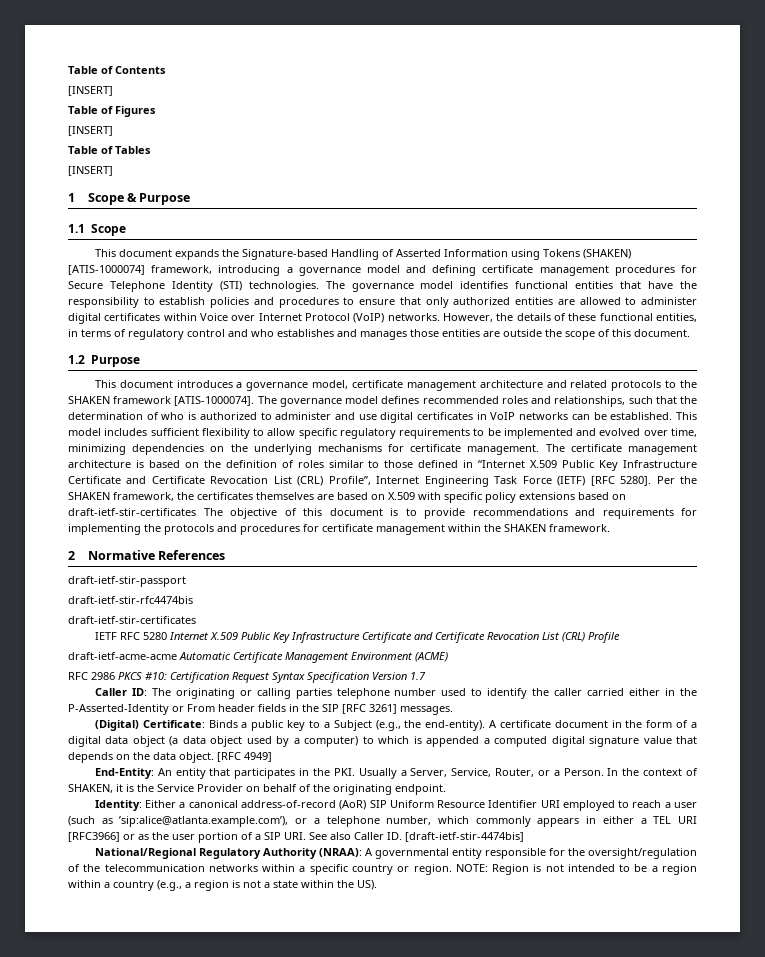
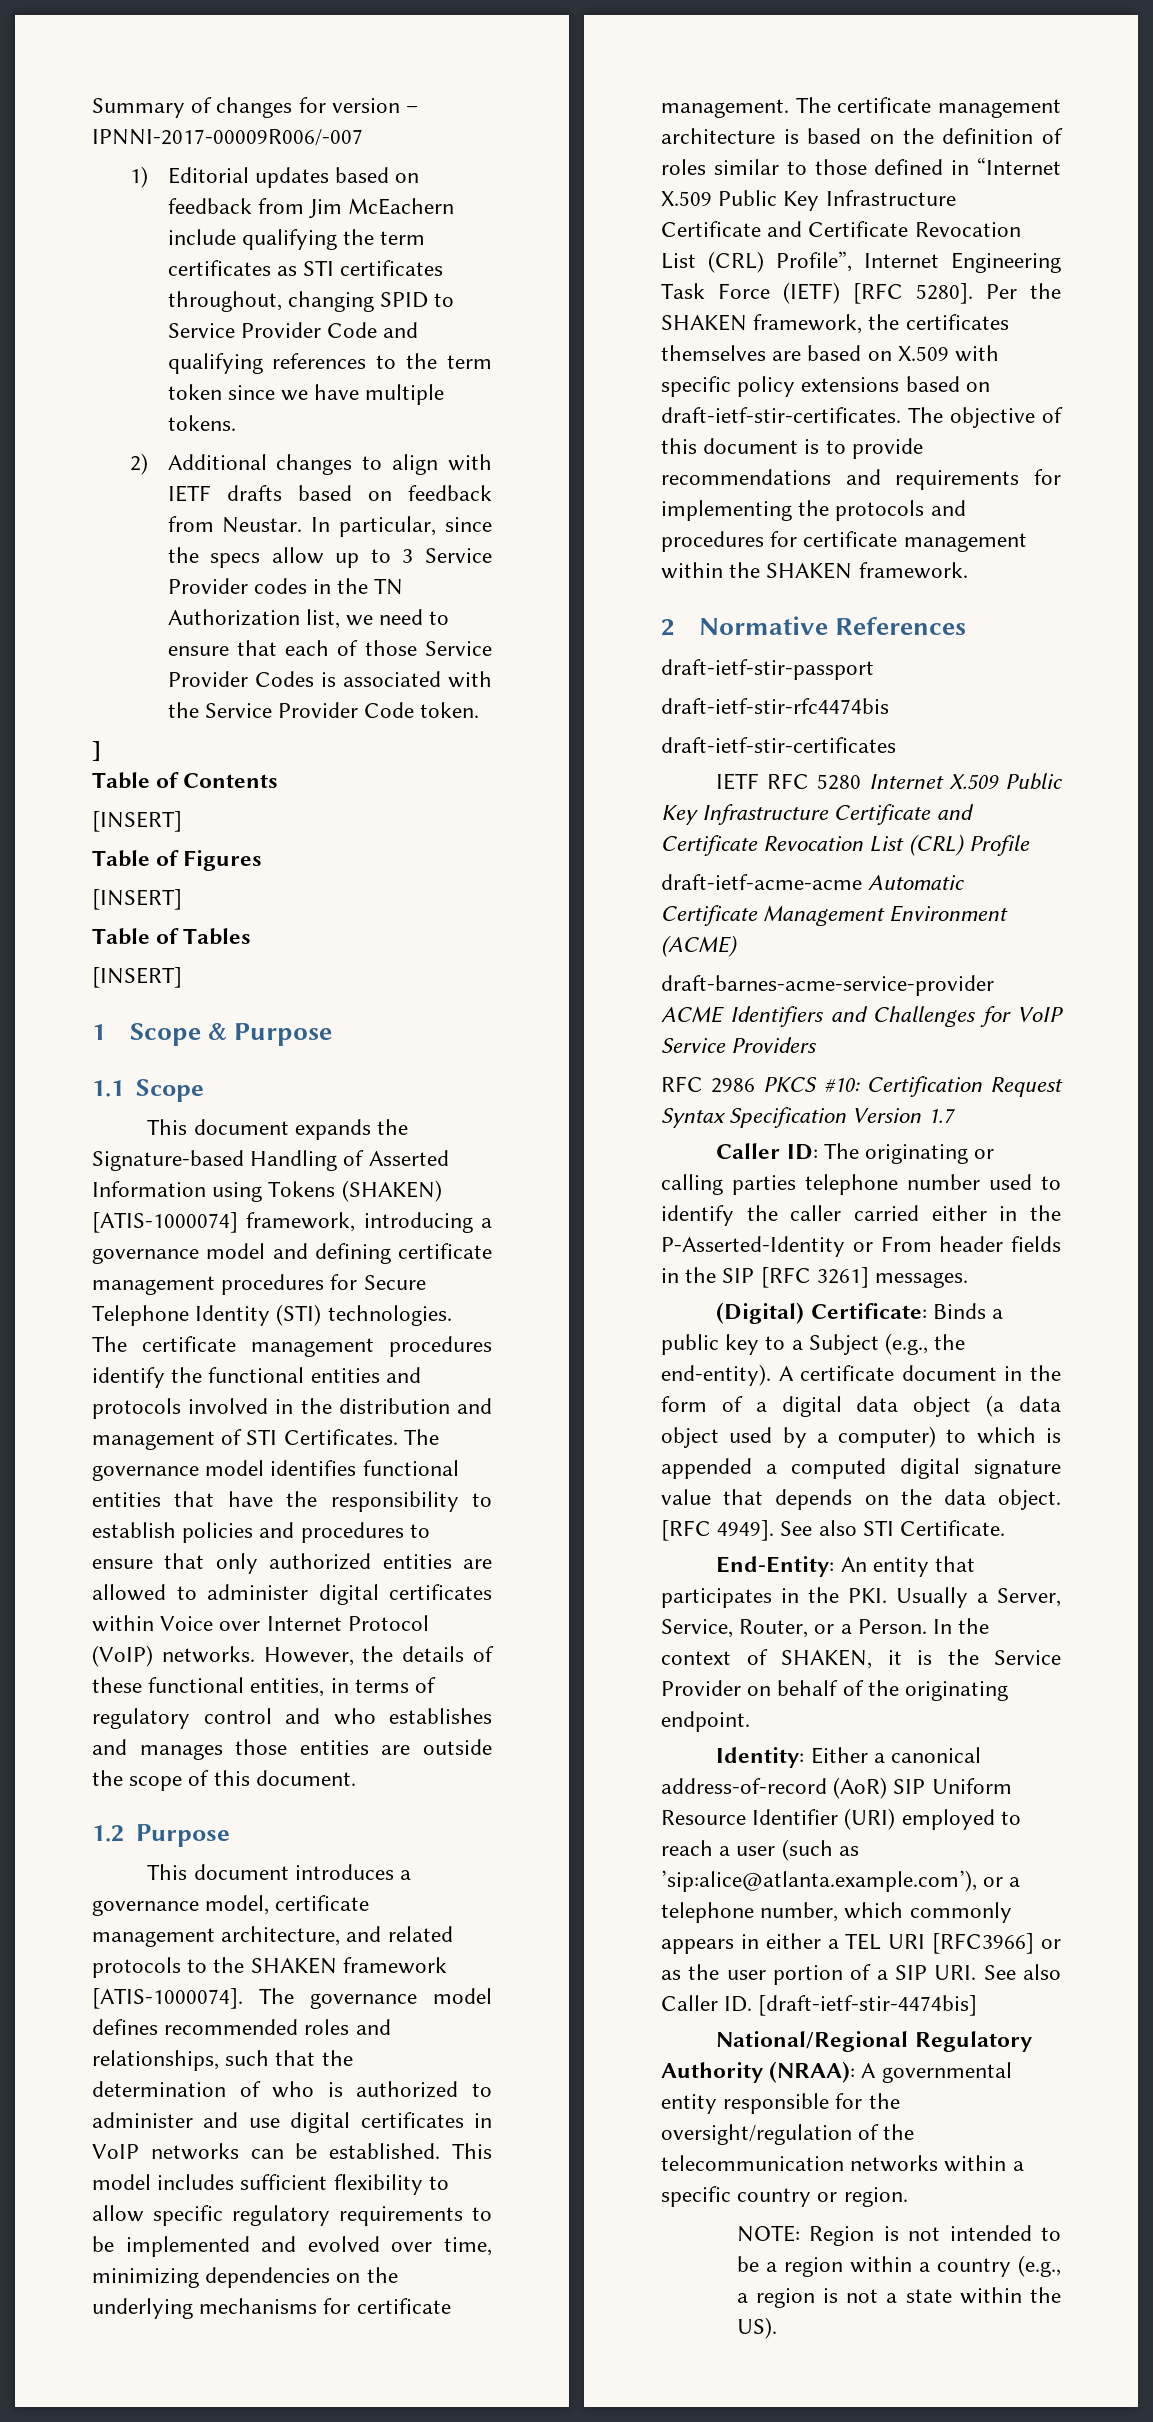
(68, 70) none -> [92,97,419,118] [92,129,363,146] [129,166,420,188] [167,198,455,218] [167,229,426,250] [167,260,444,276] [167,291,455,312] [167,322,419,338] [167,353,492,374] [167,384,445,405] [167,415,236,431] [129,453,492,475] [167,485,492,502] [167,516,492,537] [167,547,493,568] [167,578,404,595] [167,609,450,629] [167,640,493,656] [167,671,492,688] [167,702,480,718] [92,741,101,761] Summary of changes for version – IPNNI-2017-00009R006/-007 // 1) Editorial updates based on feedback from Jim McEachern include qualifying the term certificates as STI certificates throughout, changing SPID to Service Provider Code and qualifying references to the term token since we have multiple tokens. // 2) Additional changes to align with IETF drafts based on feedback from Neustar. In particular, since the specs allow up to 3 Service Provider codes in the TN Authorization list, we need to ensure that each of those Service Provider Codes is associated with the Service Provider Code token. // ] //
(345, 285) none -> [142,1336,492,1357] [92,1367,421,1388] [92,1398,492,1419] [92,1429,439,1450] certificate management procedures identify the functional entities and protocols involved in the distribution and management of STI Certificates. The
[479,380,543,388] architecture -> [221,1926,341,1946] architecture,
[68,508,196,516] draft-ietf-stir-certificates -> [661,407,901,423] draft-ietf-stir-certificates.
(448, 657) none -> [661,975,994,996] [661,1006,1064,1027] [661,1037,818,1053] // draft-barnes-acme-service-provider ACME Identifiers and Challenges for VoIP Service Providers
[244,752,272,762] 4949] -> [717,1520,1006,1541] 4949]. See also STI Certificate.
[540,800,560,808] URI -> [844,1808,896,1830] (URI)
(452, 869) none -> (908, 2197) //

